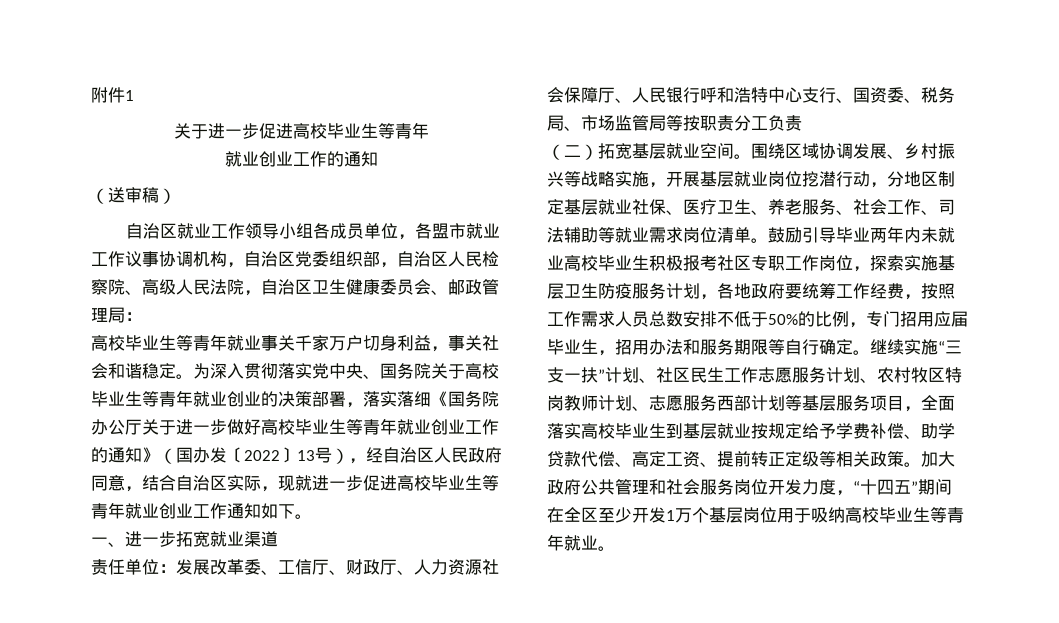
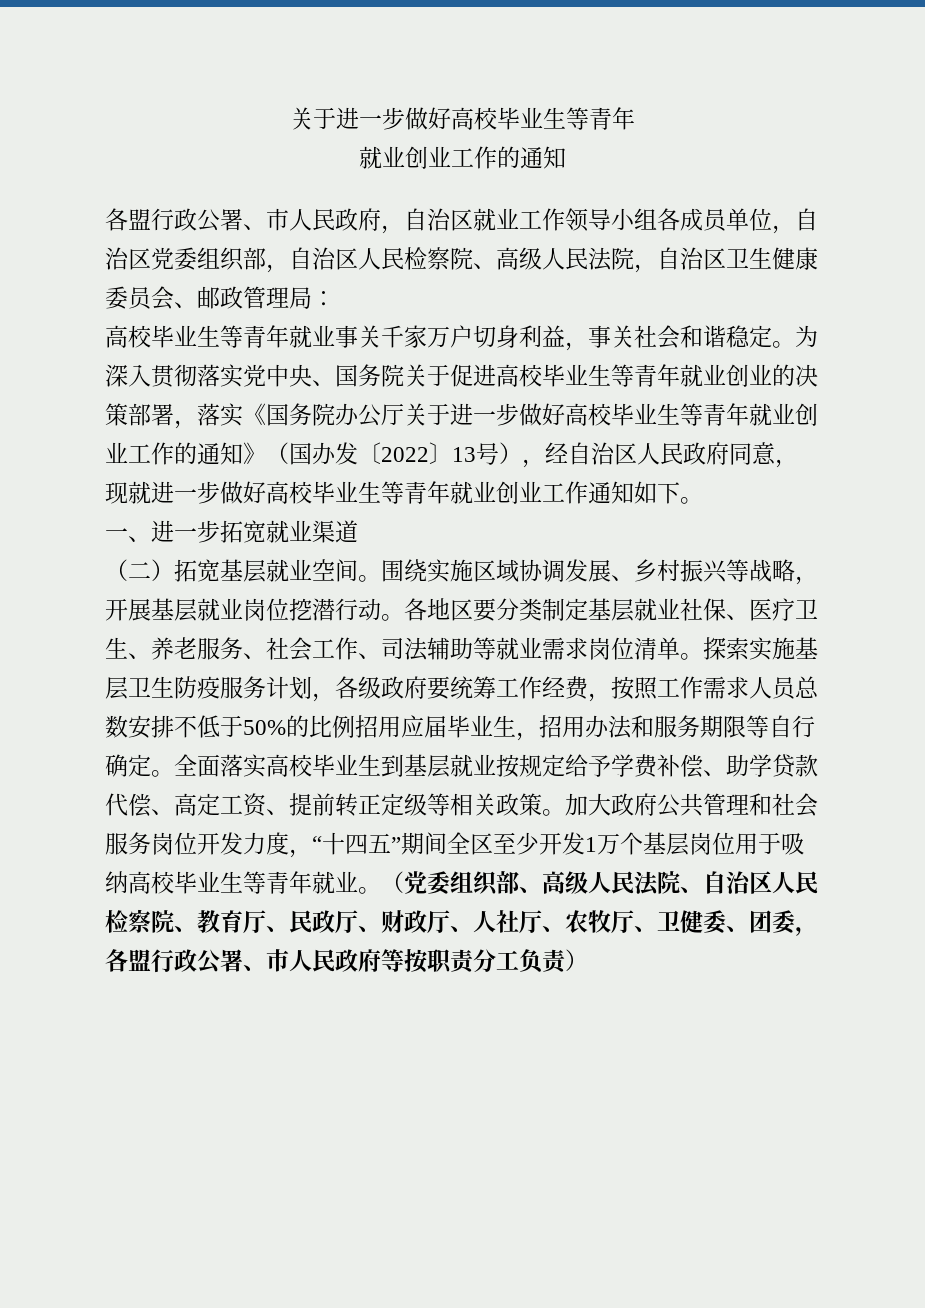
[91,87,134,103] [174,123,293,139] 附件1 // 关于进一步促进 -> [290,107,451,130] 关于进一步做好
[91,187,176,204] （送审稿） // -> [105,208,404,234] 各盟行政公署、市人民政府，
[414,223,500,239] [91,251,244,268] 各盟市就业工作议事协调机构， -> (795, 229) none
(465, 371) none -> [450,364,496,387] 促进
[397,391,431,407] 落细 -> (243, 415) none
[142,475,278,492] 结合自治区实际， -> (798, 463) none
[363,475,397,491] 促进 -> [220,481,266,504] 做好
[91,559,499,575] [547,87,955,103] [547,115,802,131] // 责任单位：发展改革委、工信厅、财政厅、人力资源社会保障厅、人民银行呼和浩特中心支行、国资委、税务局、市场监管局等按职责分工负责 -> (358, 531) none
(785, 151) none -> [427,559,473,583] 实施
[615,171,649,187] 实施 -> (795, 570) none
[870,171,938,188] ，分地区 -> [381,598,542,622] 。各地区要分类
[768,226,955,243] [547,255,870,272] 鼓励引导毕业两年内未就业高校毕业生积极报考社区专职工作岗位， -> (703, 656) none
[734,283,751,299] 地 -> [358,676,381,699] 级
[849,311,900,328] ，专门 -> (355, 726) none
[870,339,962,355] [547,367,962,383] [547,395,921,412] 继续实施“三支一扶”计划、社区民生工作志愿服务计划、农村牧区特岗教师计划、志愿服务西部计划等基层服务项目， -> (174, 773) none
[547,507,564,523] 在 -> (447, 843) none
(615, 548) none -> [381,871,818,896] [105,909,818,936] [105,949,588,974] （党委组织部、高级人民法院、自治区人民检察院、教育厅、民政厅、财政厅、人社厅、农牧厅、卫健委、团委，各盟行政公署、市人民政府等按职责分工负责）

